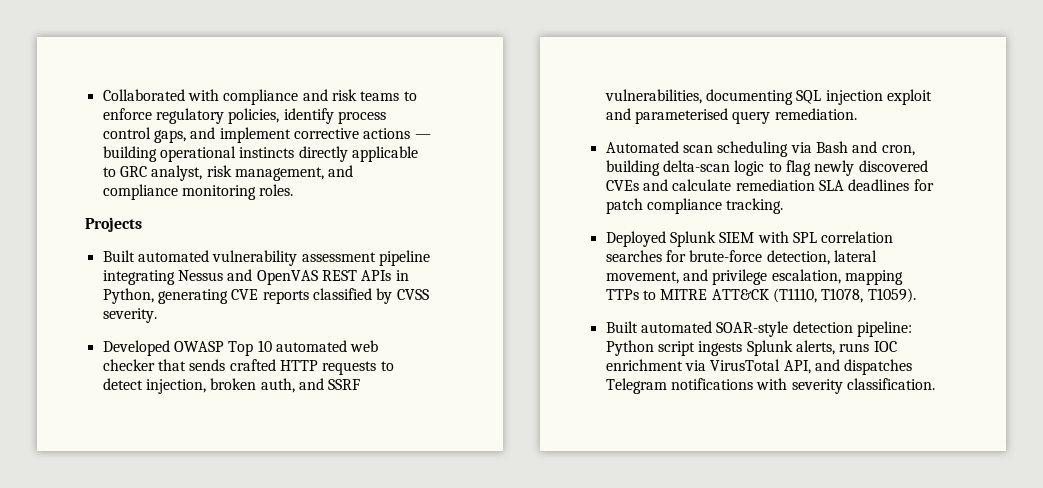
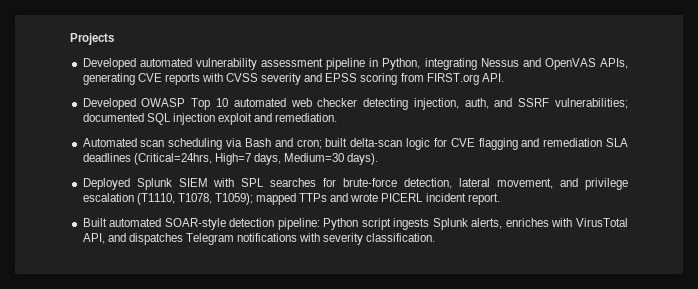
[102,89,417,105] [102,108,386,124] [102,127,431,143] [102,146,418,162] [102,165,354,181] [102,184,294,200] Collaborated with compliance and risk teams to enforce regulatory policies, identify process control gaps, and implement corrective actions — building operational instincts directly applicable to GRC analyst, risk management, and compliance monitoring roles. // -> (70, 39) none
[102,250,135,262] Built -> [82,58,136,70] Developed
(430, 258) none -> [369,58,421,70] in Python,
[321,270,409,281] [102,288,429,304] [102,308,157,323] REST APIs in Python, generating CVE reports classified by CVSS severity. -> [600,58,628,69] [82,73,504,85] APIs, generating CVE reports with CVSS severity and EPSS scoring from FIRST.org API.
[157,359,394,375] [102,378,257,394] that sends crafted HTTP requests to detect injection, broken -> [363,98,459,110] detecting injection,
[604,89,793,105] vulnerabilities, documenting -> [555,98,629,109] [82,113,144,122] vulnerabilities; documented
[634,108,771,124] parameterised query -> (273, 117) none
[881,145,915,156] [605,160,928,176] [605,179,934,191] [605,198,784,214] cron, building delta-scan logic to flag newly discovered CVEs and calculate remediation SLA deadlines for patch compliance tracking. -> [296,138,628,150] [82,153,379,165] cron; built delta-scan logic for CVE flagging and remediation SLA deadlines (Critical=24hrs, High=7 days, Medium=30 days).
[821,231,894,243] correlation -> (265, 182) none
[771,269,903,285] [605,288,916,303] escalation, mapping TTPs to MITRE ATT&CK (T1110, T1078, T1059). -> [82,193,500,205] escalation (T1110, T1078, T1059); mapped TTPs and wrote PICERL incident report.
[839,341,897,352] [605,359,706,371] runs IOC enrichment via -> [505,218,573,227] enriches with

